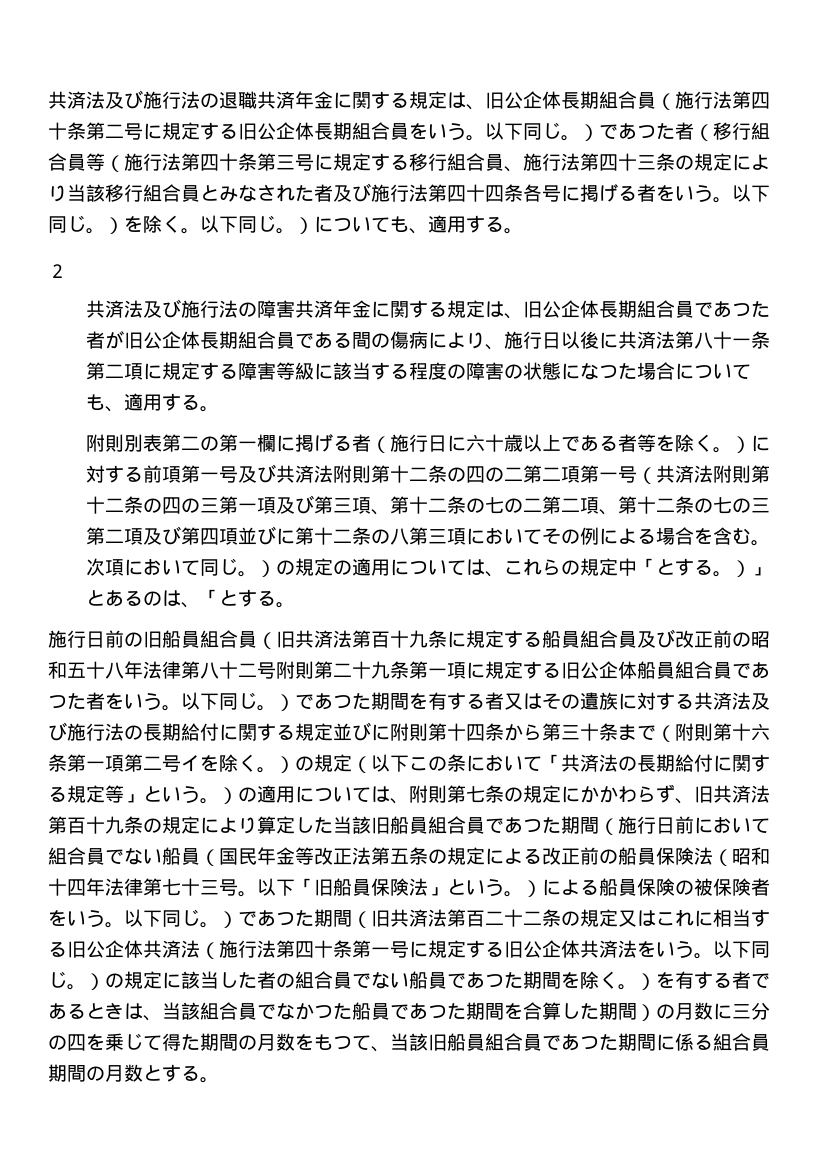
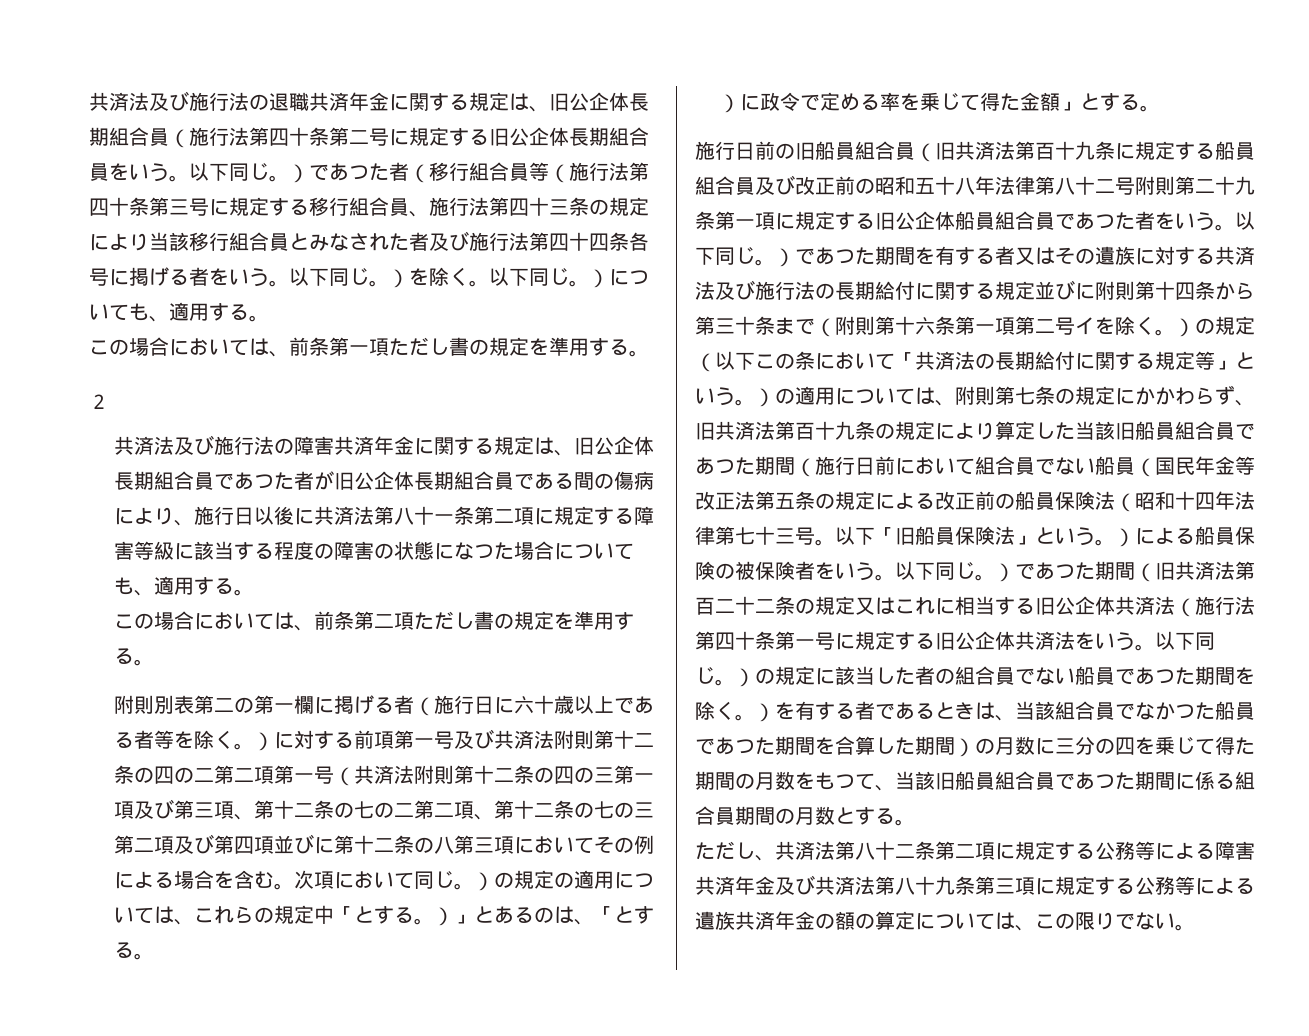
(523, 231) none -> [89,337,649,357] // この場合においては、前条第一項ただし書の規定を準用する。
(219, 409) none -> [113,611,634,631] [113,648,154,666] // この場合においては、前条第二項ただし書の規定を準用する。
(295, 605) none -> [719,92,1160,113] // ）に政令で定める率を乗じて得た金額」とする。
(219, 1080) none -> [695,841,1255,861] [695,875,1255,895] [695,911,1195,931] // ただし、共済法第八十二条第二項に規定する公務等による障害共済年金及び共済法第八十九条第三項に規定する公務等による遺族共済年金の額の算定については、この限りでない。

